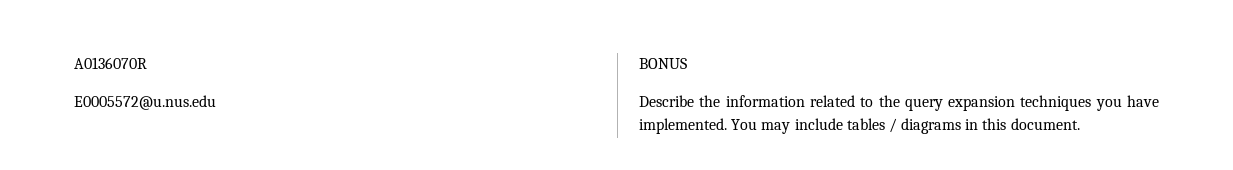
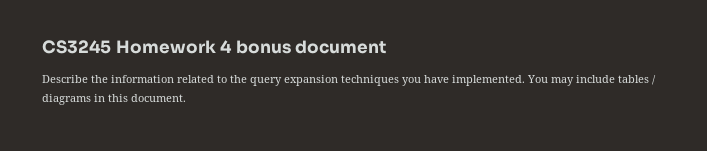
[74,57,147,69] [74,95,216,110] [639,58,687,69] A0136070R // E0005572@u.nus.edu // BONUS -> [42,40,387,54] CS3245 Homework 4 bonus document

